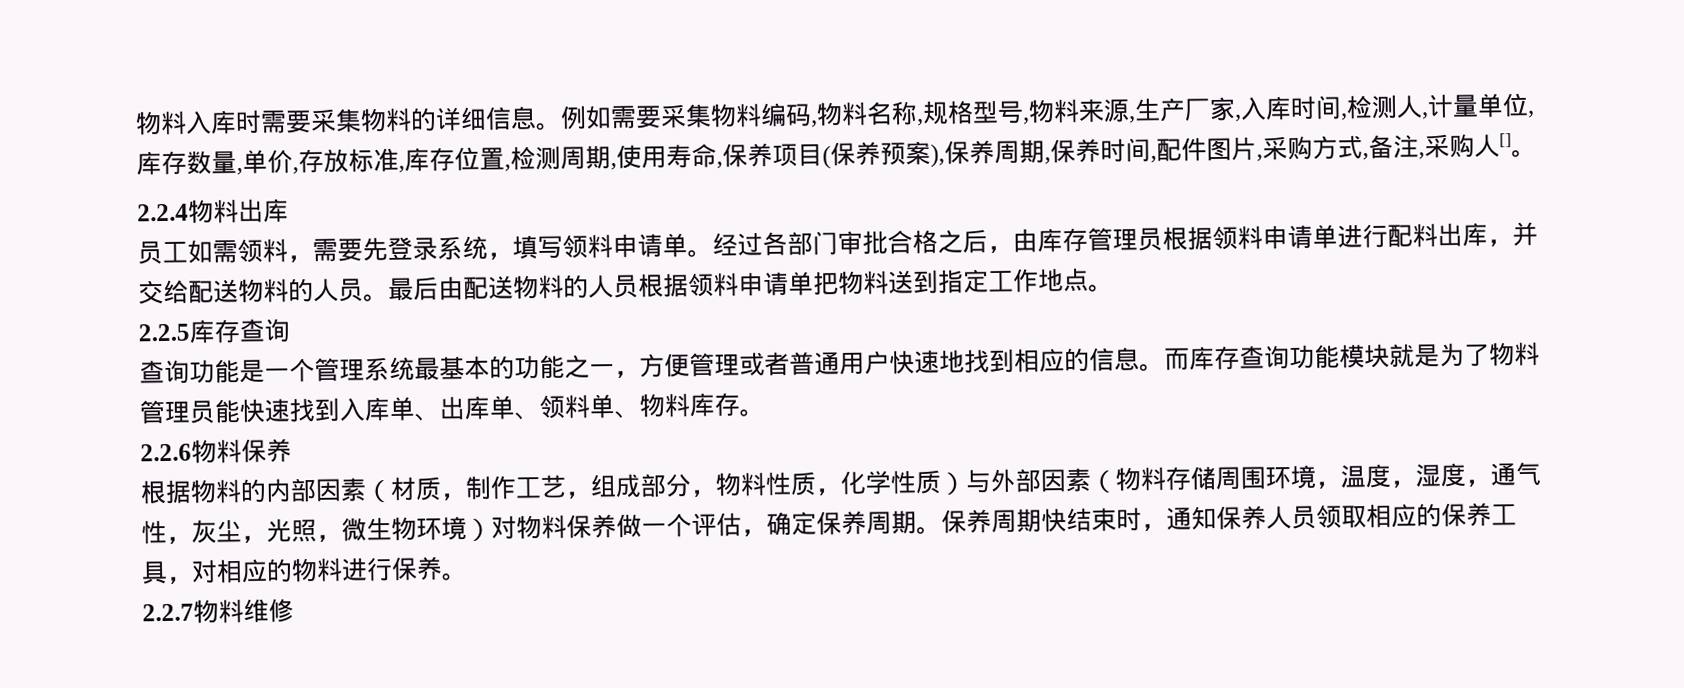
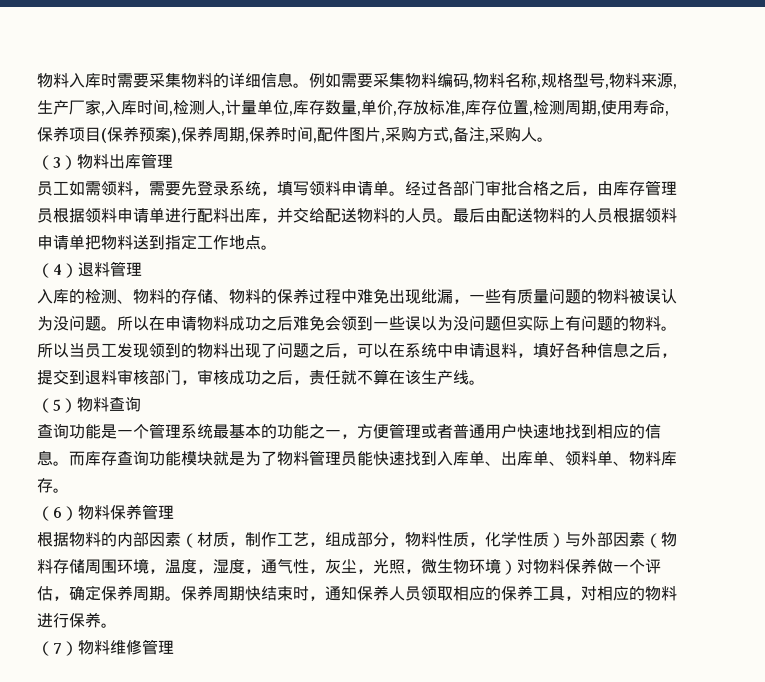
[1499,133,1512,148] [1511,149,1537,158] [137,203,189,222] []。 // 2.2.4 -> [537,137,553,142] [37,155,77,170] 。 // （3）
(289, 210) none -> [141,153,173,169] 管理
[138,318,240,344] 2.2.5库存 -> [37,261,142,278] [37,288,677,304] [37,315,677,331] [37,342,677,358] [37,369,485,385] [37,397,109,413] （4）退料管理 // 入库的检测、物料的存储、物料的保养过程中难免出现纰漏，一些有质量问题的物料被误认为没问题。所以在申请物料成功之后难免会领到一些误以为没问题但实际上有问题的物料。所以当员工发现领到的物料出现了问题之后，可以在系统中申请退料，填好各种信息之后，提交到退料审核部门，审核成功之后，责任就不算在该生产线。 // （5）物料
[140,438,292,464] 2.2.6物料保养 -> [37,504,174,521] （6）物料保养管理
[142,603,194,622] 2.2.7 -> [37,641,78,656] （7）
(294, 610) none -> [142,639,174,655] 管理

